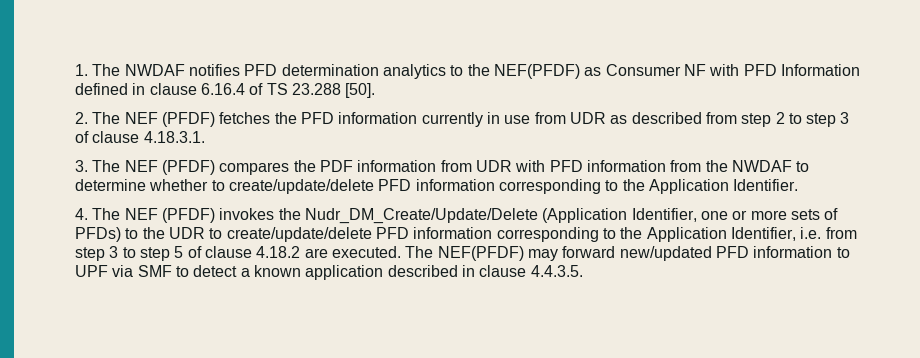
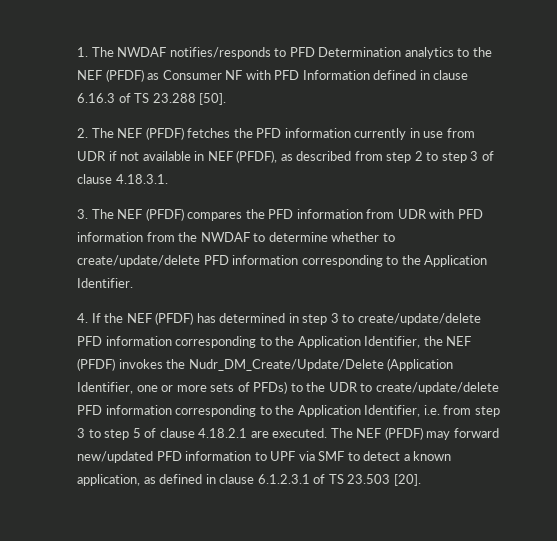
[189,64,379,76] notifies PFD determination -> [169,47,402,59] notifies/responds to PFD Determination
[493,64,580,79] NEF(PFDF) -> [77,69,144,82] NEF (PFDF)
[201,83,246,95] 6.16.4 -> [77,93,116,103] 6.16.3
(606, 118) none -> [108,150,278,163] if not available in NEF (PFDF),
[319,160,353,172] PDF -> [268,209,294,219] PFD
[92,208,121,220] The -> [91,312,481,325] [77,336,443,348] If the NEF (PFDF) has determined in step 3 to create/update/delete PFD information corresponding to the Application Identifier, the
[256,246,301,258] 4.18.2 -> [198,428,248,438] 4.18.2.1
[437,246,524,261] NEF(PFDF) -> [356,427,423,440] NEF (PFDF)
[305,265,583,280] application described in clause 4.4.3.5. -> [77,474,421,486] application, as defined in clause 6.1.2.3.1 of TS 23.503 [20].

